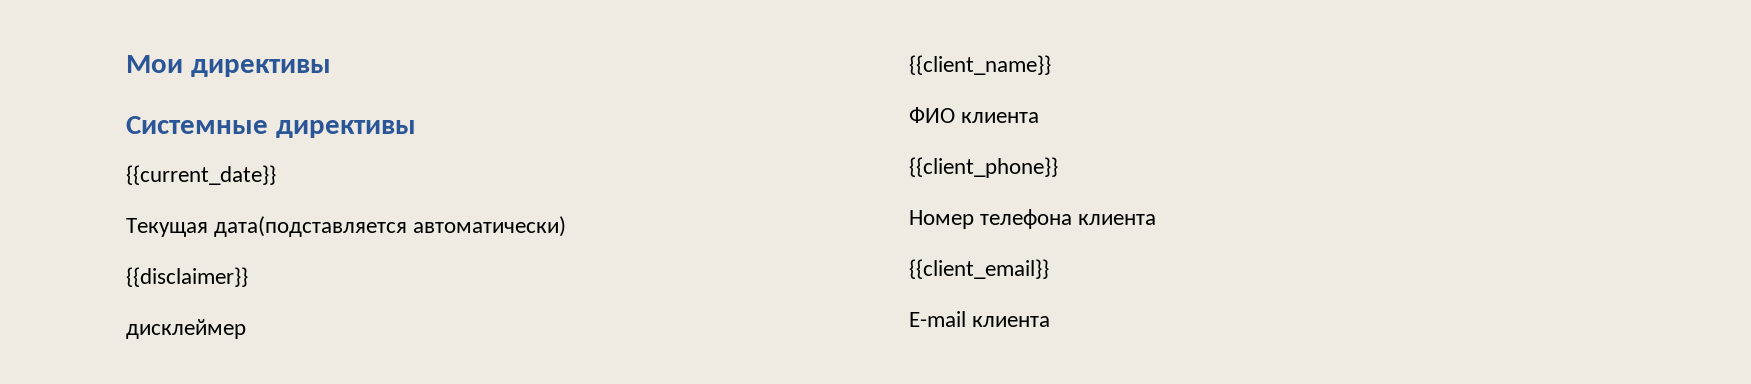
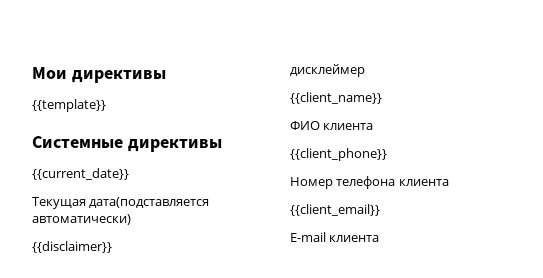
(331, 68) none -> [32,99,106,112] // {{template}}

